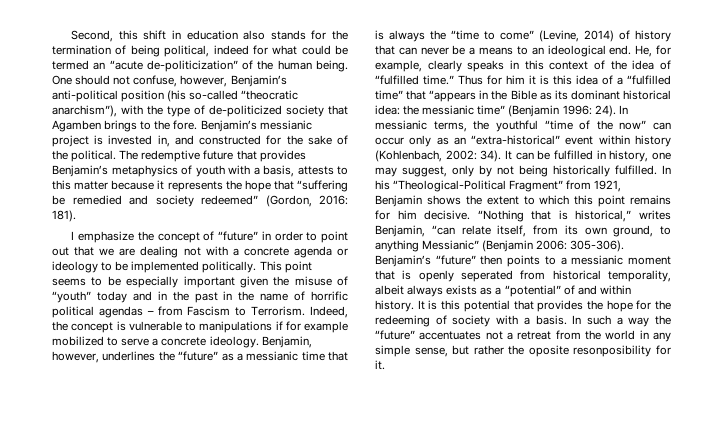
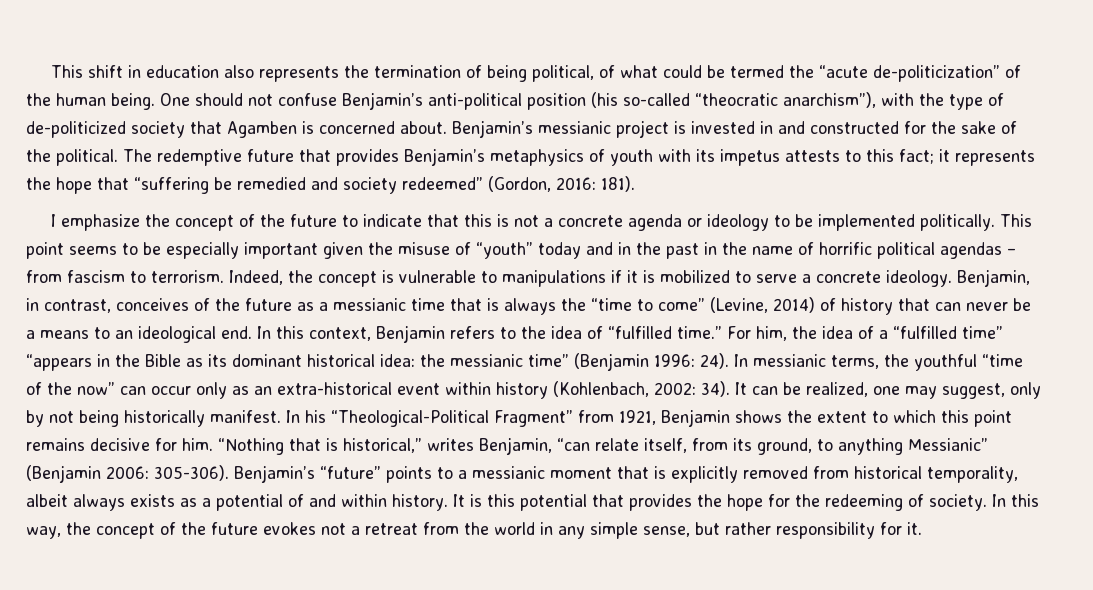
[71,30,138,42] Second, this -> [51,65,84,78] This
[270,30,327,40] stands for -> [259,66,340,82] represents
[213,45,268,55] indeed for -> [599,65,616,78] of
[93,62,106,70] an -> [789,65,815,78] the
[133,75,228,87] confuse, however, -> [278,93,337,106] confuse
[104,120,198,132] brings to the fore. -> [302,121,447,134] is concerned about.
[157,135,170,147] in, -> [760,121,773,134] in
[253,165,294,177] a basis, -> [696,149,780,166] its impetus
[74,180,155,190] matter because -> [899,149,934,164] fact;
[218,231,349,243] [52,246,228,258] “future” in order to point out that we are dealing not with -> [260,214,540,227] the future to indicate that this is not
[187,306,306,316] Fascism to Terrorism. -> [67,270,224,283] fascism to terrorism.
[285,321,348,333] for example -> [627,270,655,283] it is
[52,351,219,363] however, underlines the “future” -> [26,298,292,313] in contrast, conceives of the future
[635,45,671,57] [375,60,605,72] He, for example, clearly speaks in this context of -> [257,325,516,343] In this context, Benjamin refers to
[458,75,572,85] Thus for him it is this -> [726,326,817,341] For him, the
[406,90,427,100] that -> (1003, 332) none
[471,135,561,145] “extra-historical” -> [277,382,392,395] extra-historical
[554,150,649,162] fulfilled in history, -> [806,382,868,397] realized,
[615,165,657,175] fulfilled. -> [210,410,281,423] manifest.
[375,210,471,220] for him decisive. -> [90,438,213,451] decisive for him.
[584,227,607,235] own -> (752, 444) none
[480,255,503,265] then -> (381, 472) none
[418,270,513,282] openly seperated -> [671,466,808,483] explicitly removed
[504,285,561,297] “potential” -> [216,494,283,511] potential
[452,315,671,327] [375,330,482,340] society with a basis. In such a way the “future” accentuates -> [929,494,1039,511] [26,522,316,539] society. In this way, the concept of the future evokes
[508,345,652,357] the oposite resonposibility -> [776,522,875,539] responsibility

